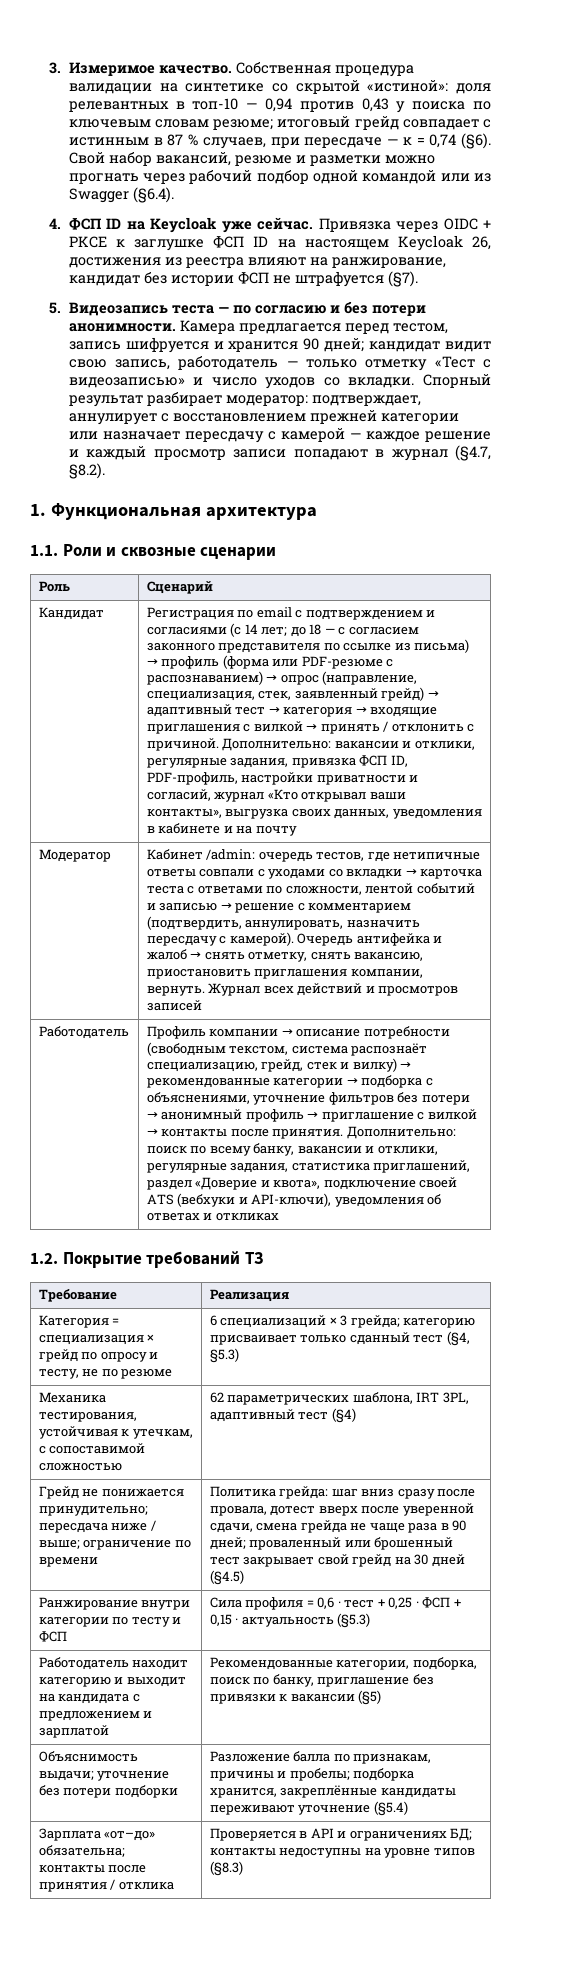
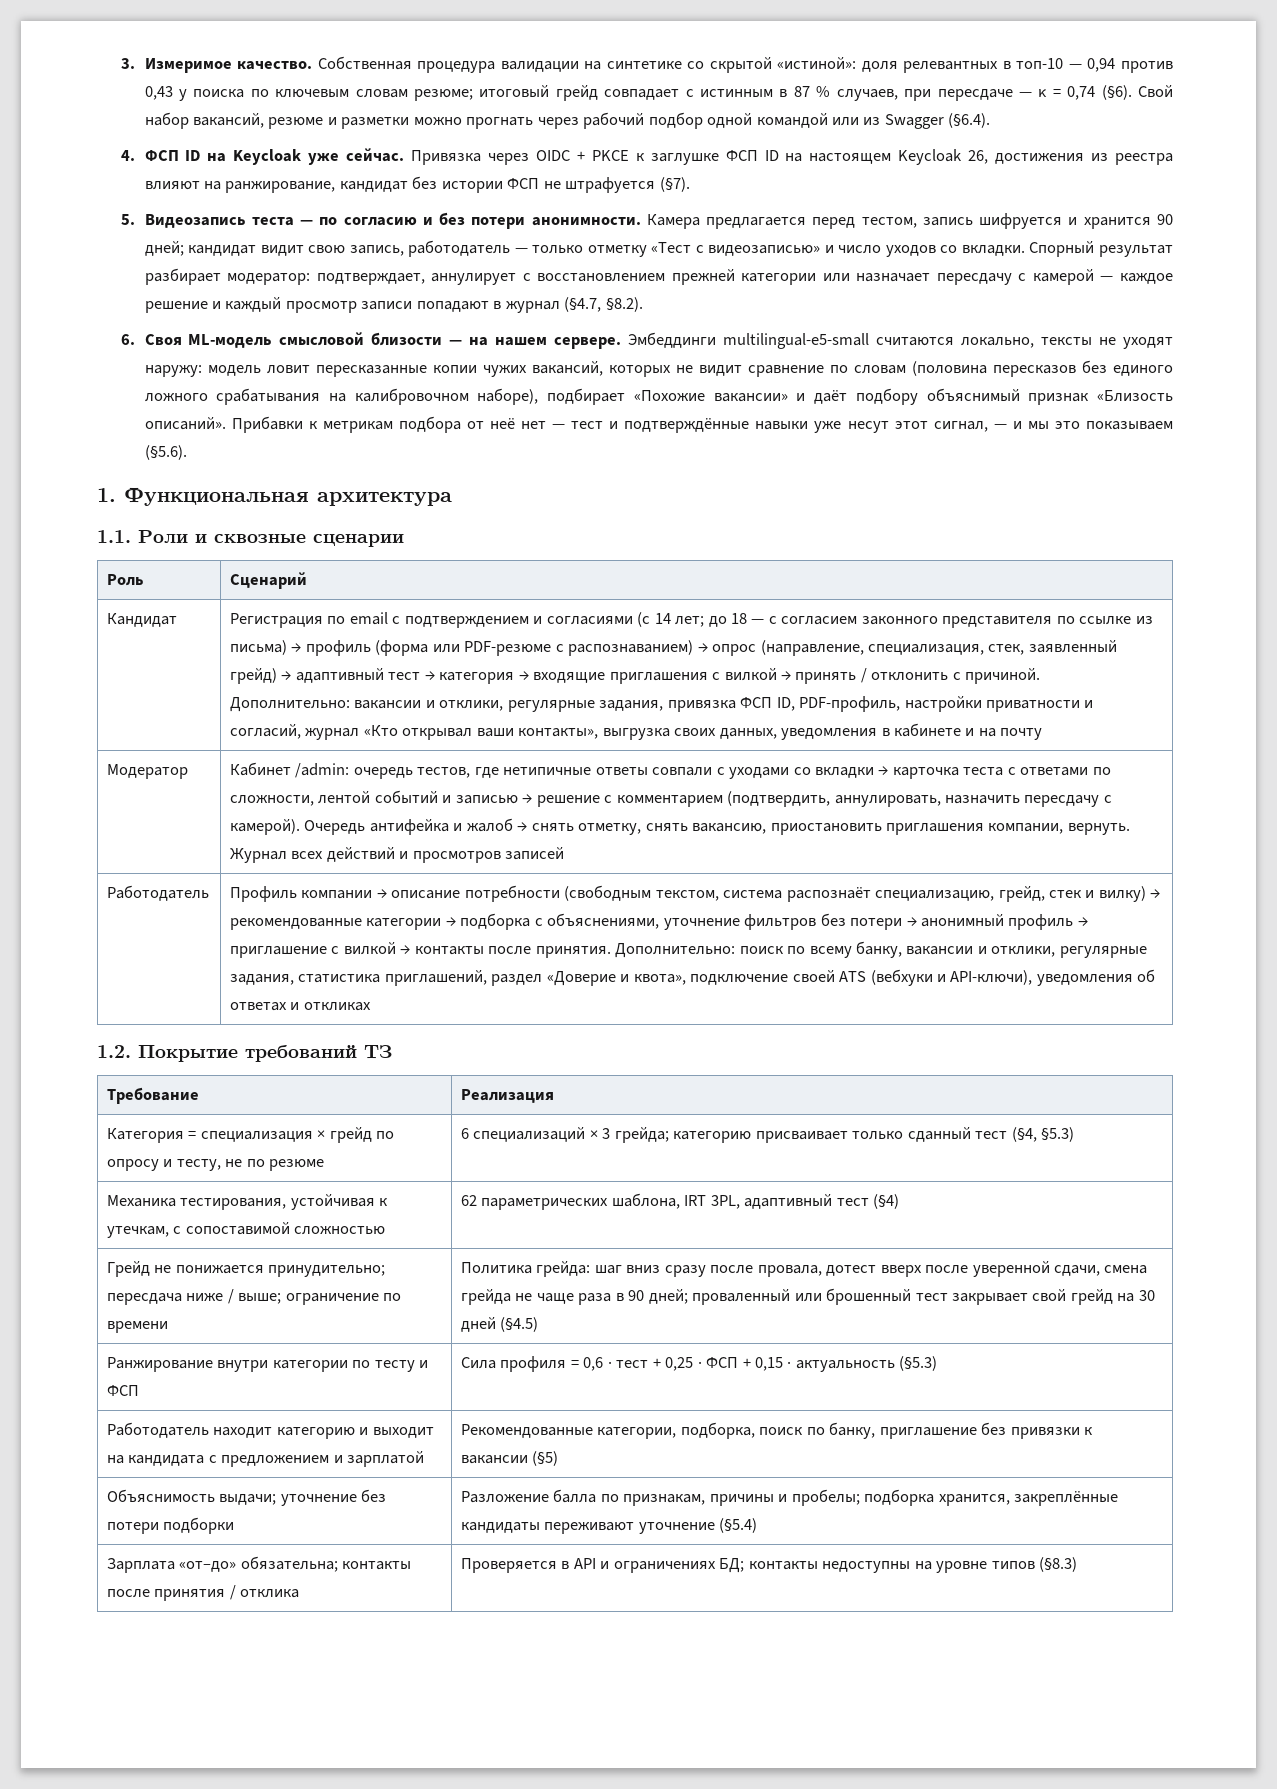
(105, 471) none -> [120,332,1173,349] [144,360,1174,377] [144,388,1174,405] [144,416,1174,433] [144,445,187,460] // 6. Своя ML-модель смысловой близости — на нашем сервере. Эмбеддинги multilingual-e5-small считаются локально, тексты не уходят наружу: модель ловит пересказанные копии чужих вакансий, которых не видит сравнение по словам (половина пересказов без единого ложного срабатывания на калибровочном наборе), подбирает «Похожие вакансии» и даёт подбору объяснимый признак «Близость описаний». Прибавки к метрикам подбора от неё нет — тест и подтверждённые навыки уже несут этот сигнал, — и мы это показываем (§5.6).

